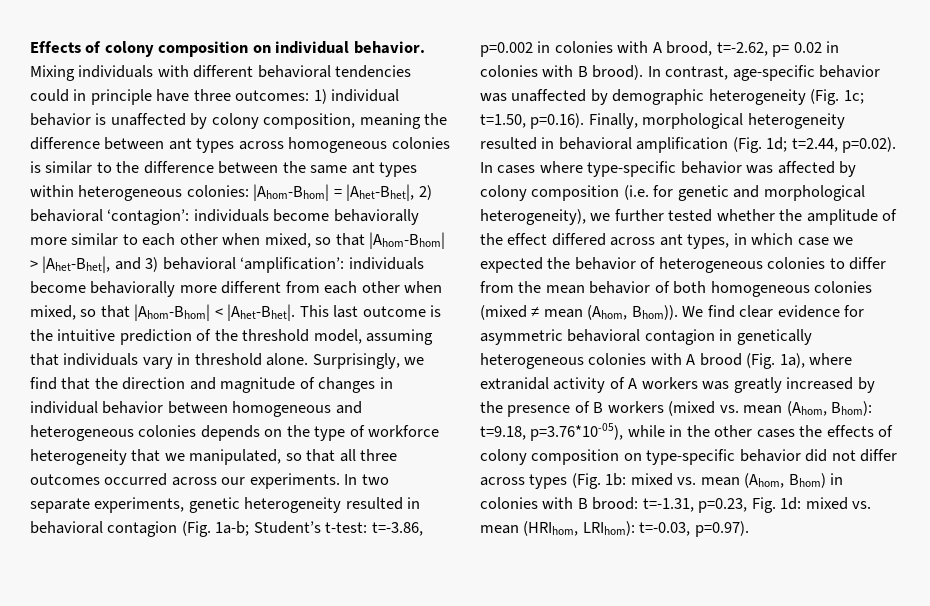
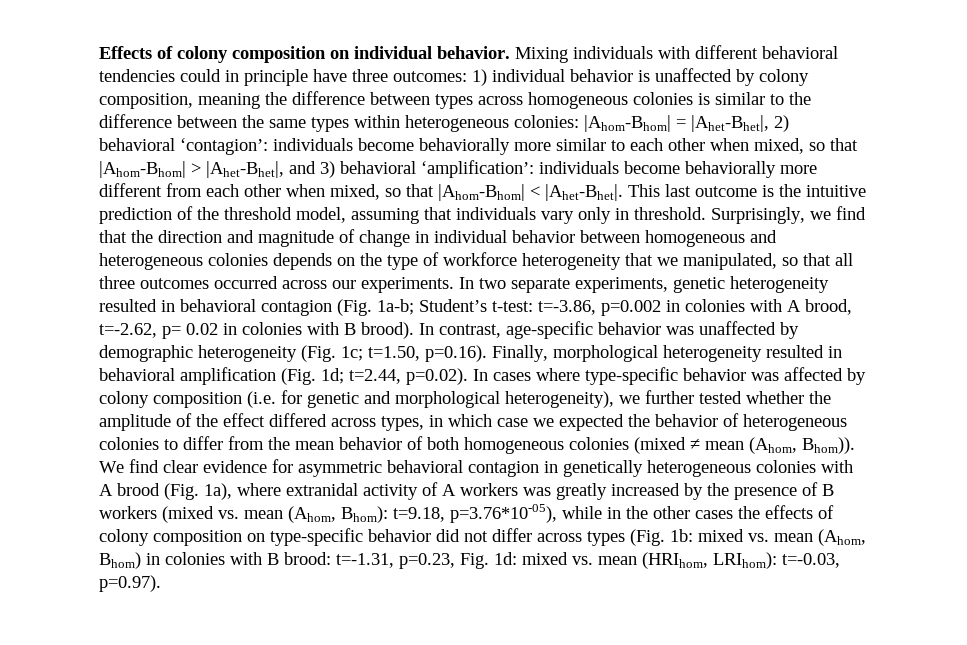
[168,138,192,150] ant -> (430, 98) none
[351,162,375,174] ant -> (306, 123) none
[177,353,309,366] in threshold alone. -> [578,207,706,224] only in threshold.
[318,377,376,393] changes -> [359,230,410,247] change
[659,234,683,246] ant -> (376, 422) none

